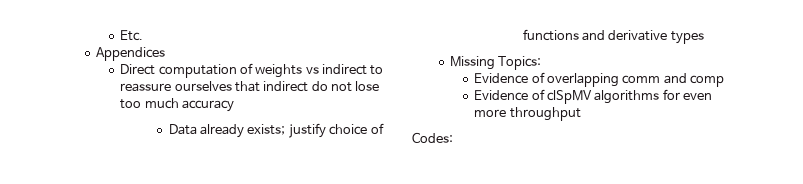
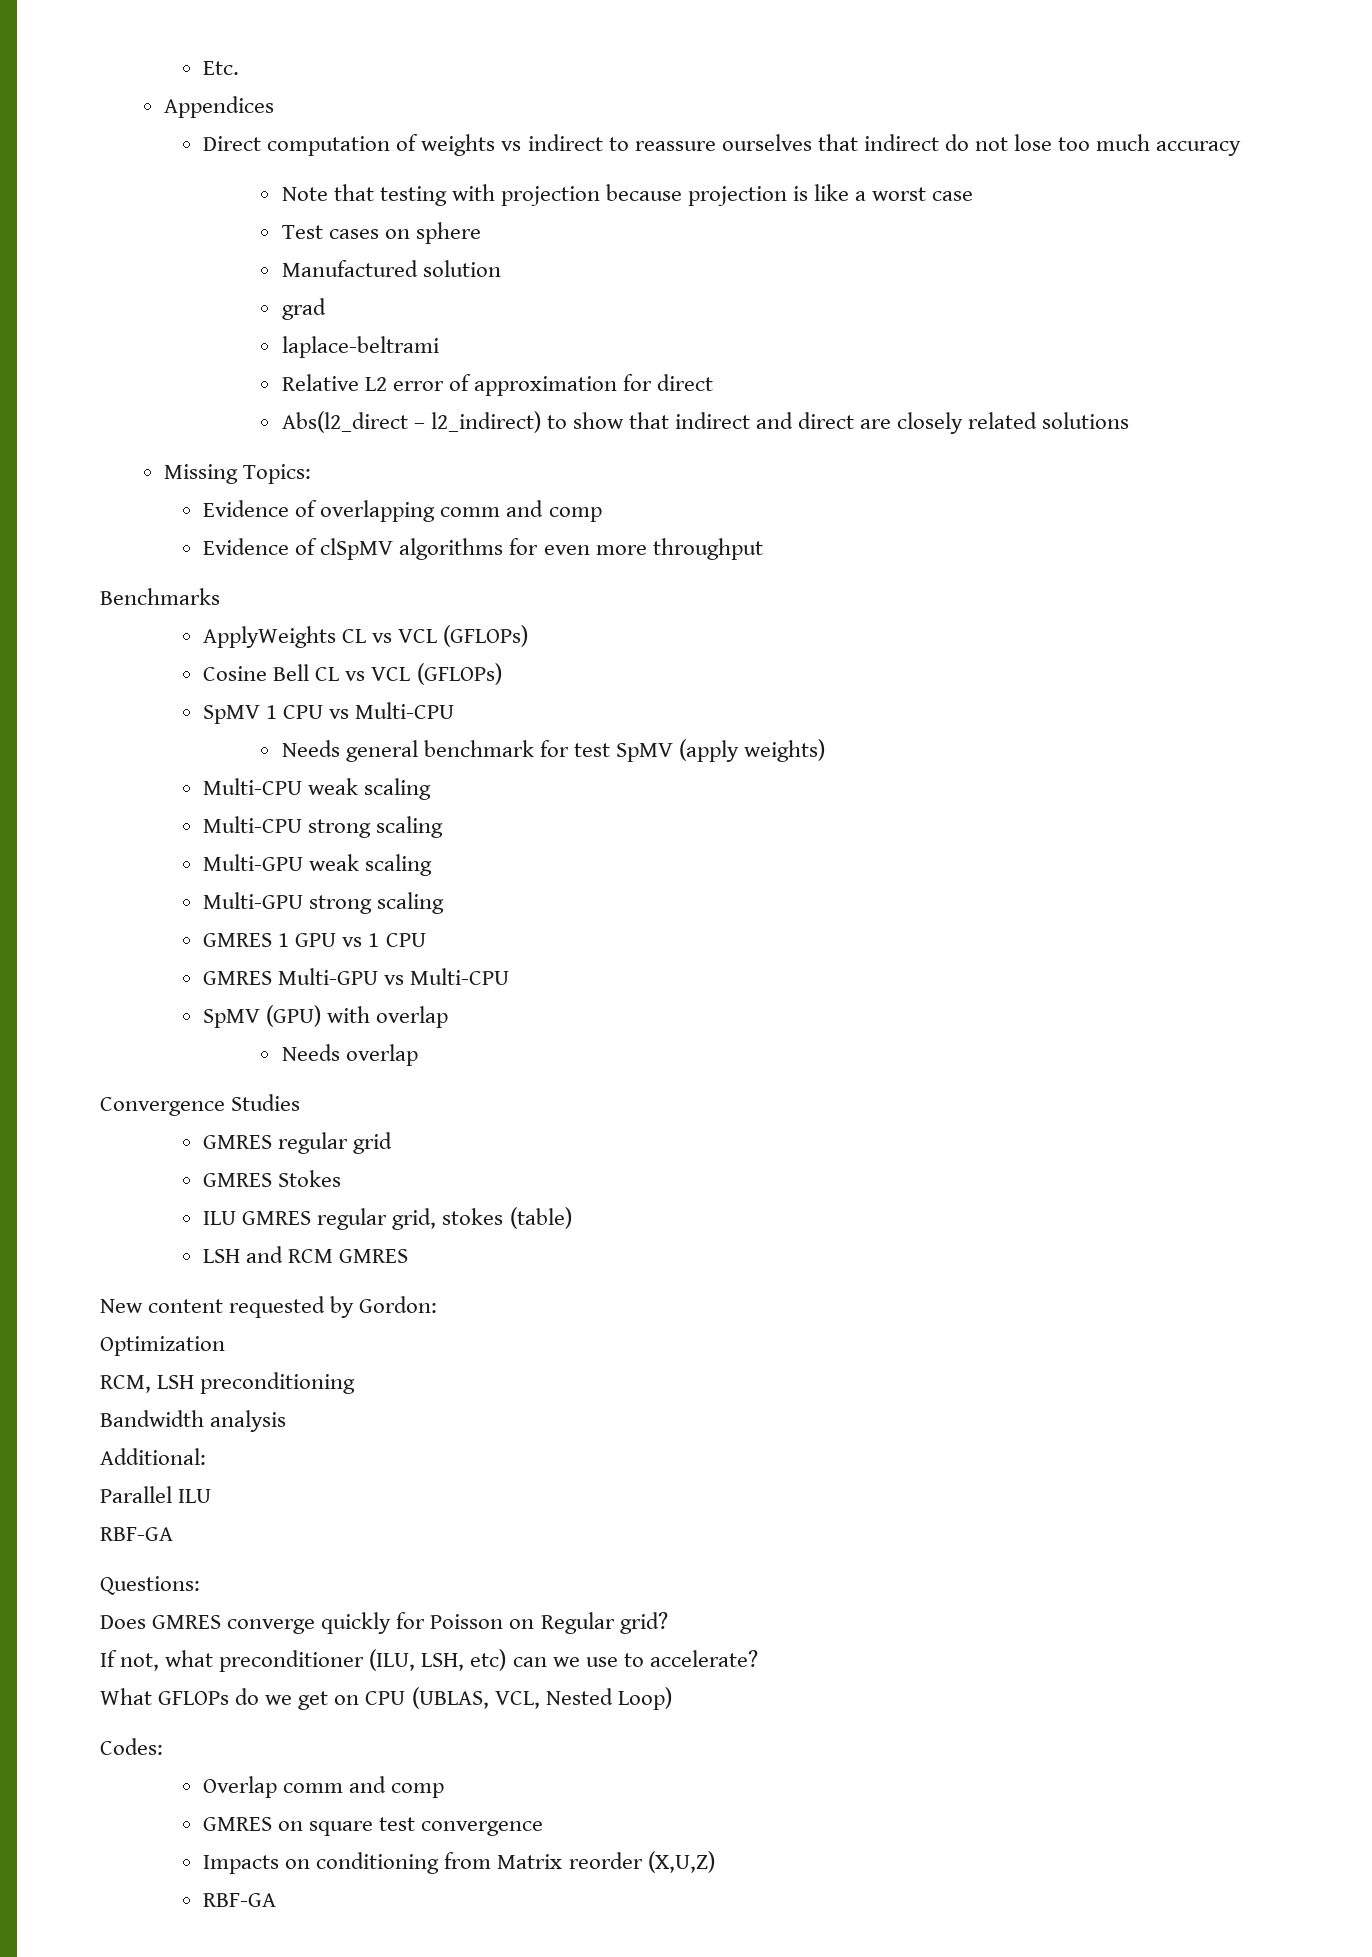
[168,123,384,138] [522,29,704,44] Data already exists; justify choice of functions and derivative types -> [281,184,974,206] [281,222,481,244] [281,260,501,277] [281,298,326,320] [281,336,439,358] [281,374,714,396] [281,411,1130,434] Note that testing with projection because projection is like a worst case // Test cases on sphere // Manufactured solution // grad // laplace-beltrami // Relative L2 error of approximation for direct // Abs(l2_direct – l2_indirect) to show that indirect and direct are closely related solutions
[412,132,453,143] Codes: -> [100,588,220,605] [203,625,529,648] [203,663,502,685] [203,702,455,724] [281,739,826,762] [203,778,432,800] [203,816,444,838] [203,854,433,876] [203,892,445,914] [203,933,426,947] [203,968,510,985] [203,1005,449,1028] [281,1044,418,1066] [100,1094,301,1116] [203,1132,393,1154] [203,1170,342,1187] [203,1207,572,1230] [203,1246,409,1263] [100,1296,438,1318] [100,1336,225,1356] [100,1372,356,1394] [100,1410,287,1432] [100,1448,206,1465] [100,1486,212,1503] [100,1527,173,1541] [100,1576,200,1595] [100,1612,668,1634] [100,1649,758,1672] [100,1687,672,1710] [100,1738,163,1755] [203,1776,445,1798] [203,1817,544,1836] [203,1851,715,1874] [203,1893,277,1907] Benchmarks // ApplyWeights CL vs VCL (GFLOPs) // Cosine Bell CL vs VCL (GFLOPs) // SpMV 1 CPU vs Multi-CPU // Needs general benchmark for test SpMV (apply weights) // Multi-CPU weak scaling // Multi-CPU strong scaling // Multi-GPU weak scaling // Multi-GPU strong scaling // GMRES 1 GPU vs 1 CPU // GMRES Multi-GPU vs Multi-CPU // SpMV (GPU) with overlap // Needs overlap // Convergence Studies // GMRES regular grid // GMRES Stokes // ILU GMRES regular grid, stokes (table) // LSH and RCM GMRES // New content requested by Gordon: // Optimization // RCM, LSH preconditioning // Bandwidth analysis // Additional: // Parallel ILU // RBF-GA // Questions: // Does GMRES converge quickly for Poisson on Regular grid? // If not, what preconditioner (ILU, LSH, etc) can we use to accelerate? // What GFLOPs do we get on CPU (UBLAS, VCL, Nested Loop) // Codes: // Overlap comm and comp // GMRES on square test convergence // Impacts on conditioning from Matrix reorder (X,U,Z) // RBF-GA

